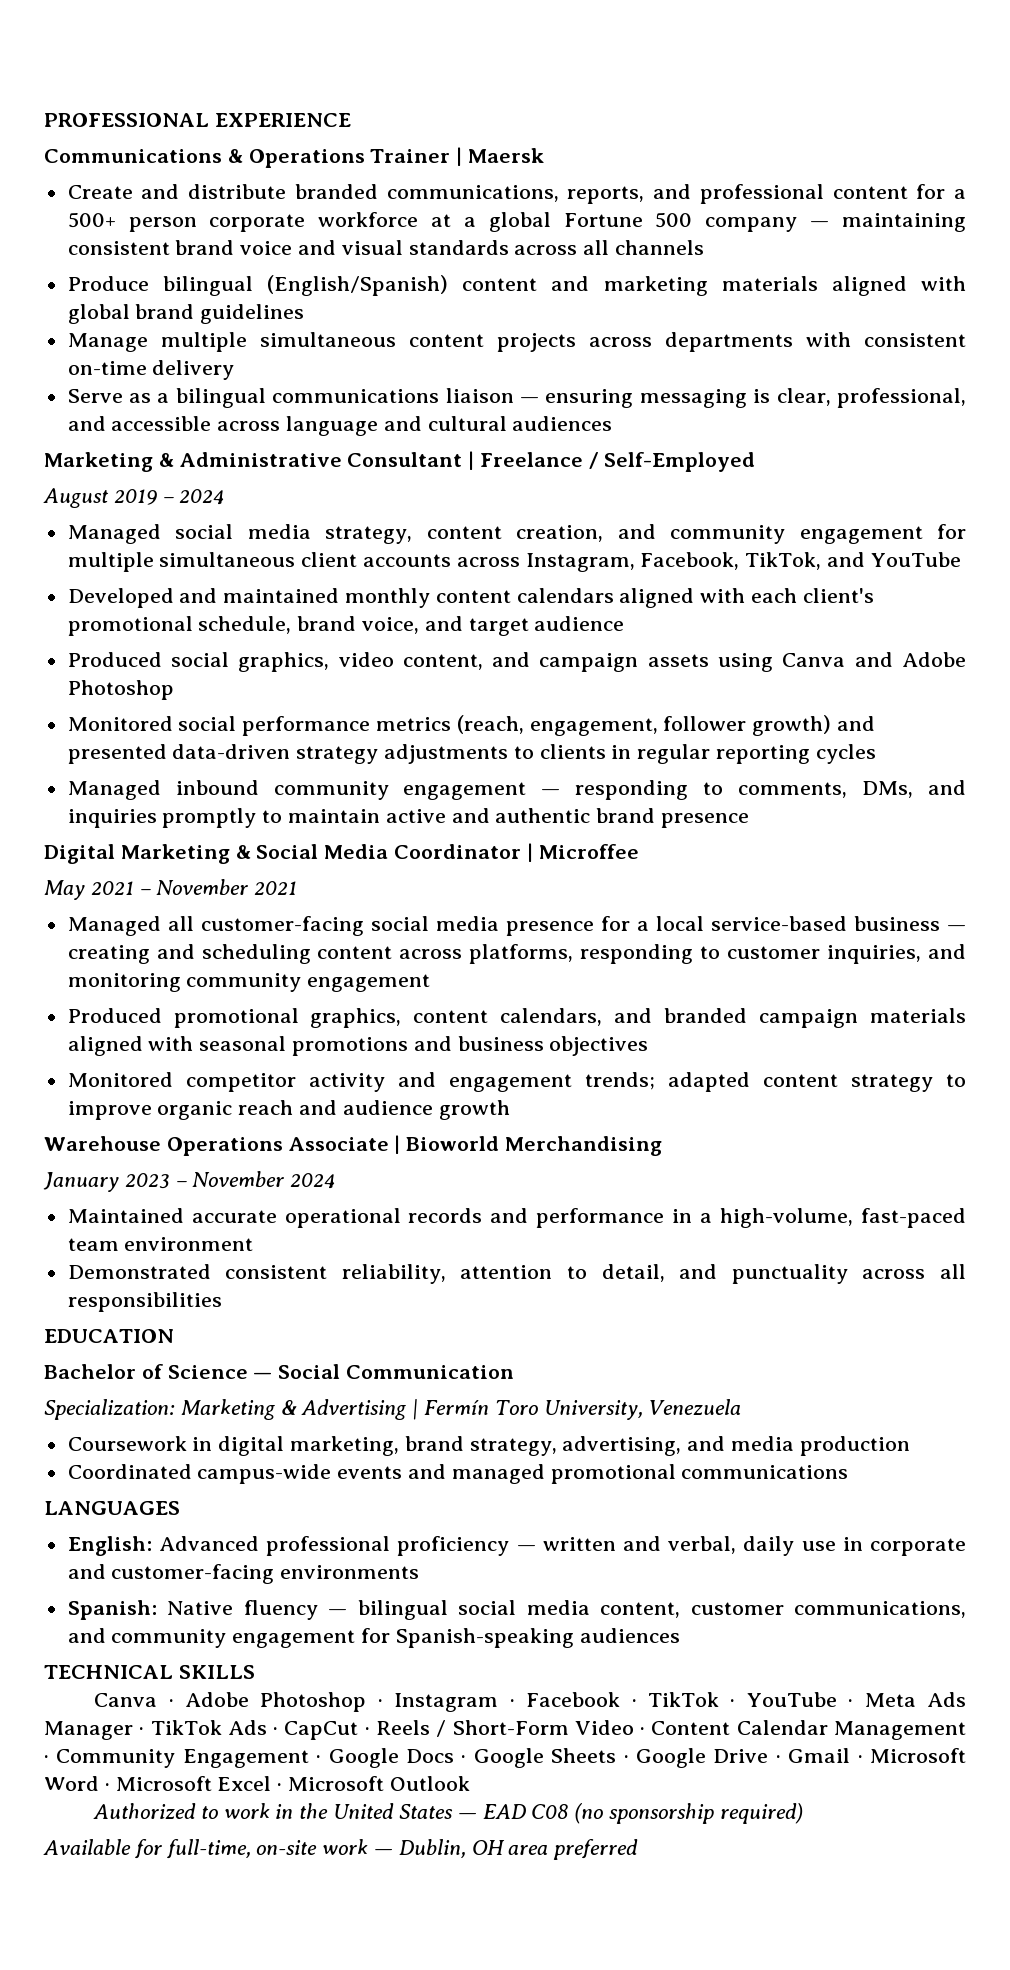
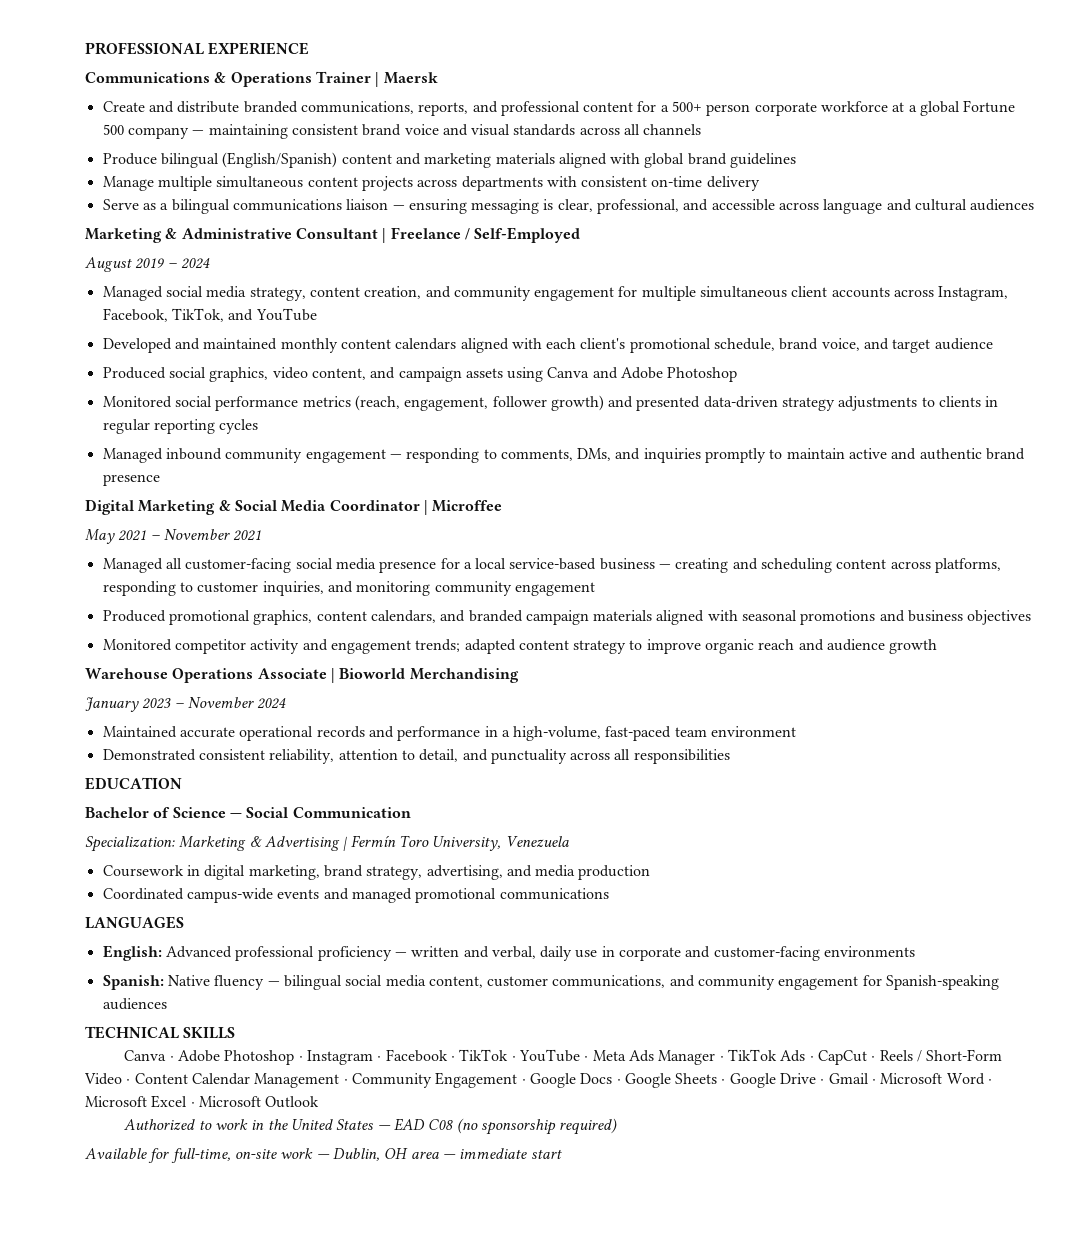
[553,1839,639,1860] preferred -> [442,1148,562,1159] — immediate start

